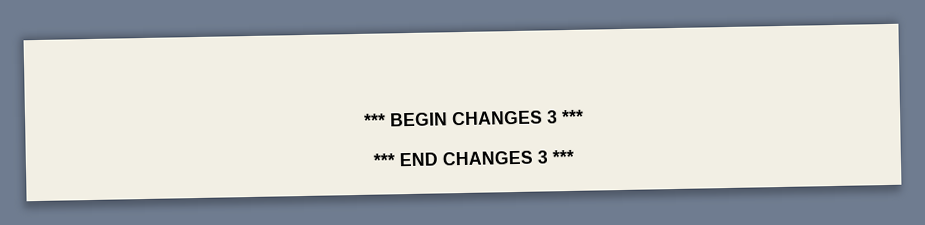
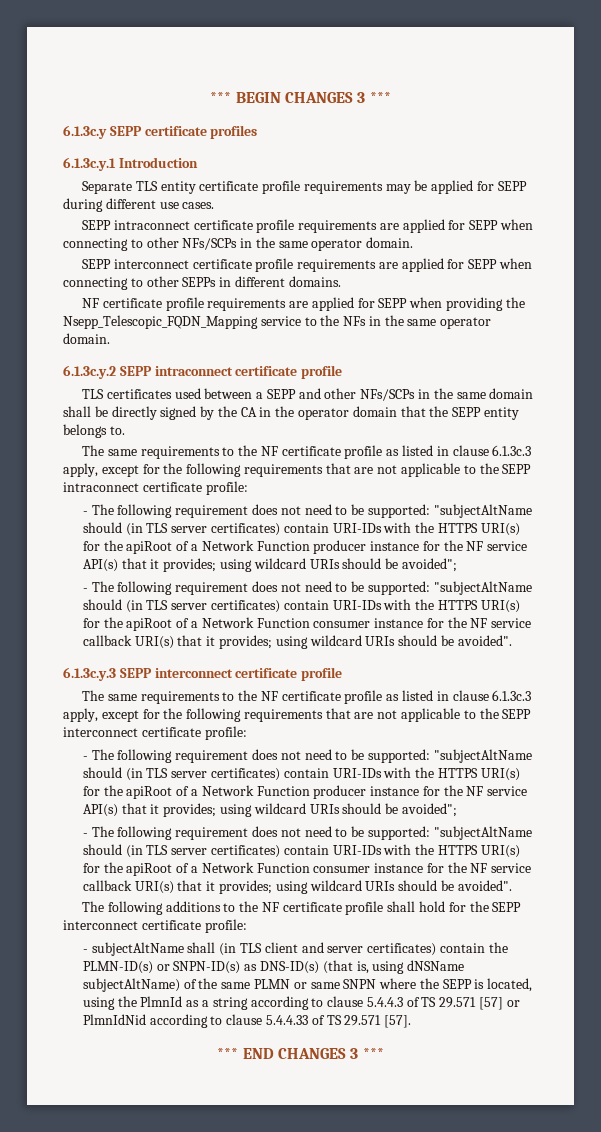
(584, 116) none -> [63,125,258,139] [63,157,198,171] [81,180,527,194] [63,198,215,212] [81,219,533,233] [63,237,414,251] [81,258,532,272] [63,276,341,290] [81,297,525,311] [63,315,492,329] [63,333,110,344] [63,365,343,379] [81,388,534,401] [63,406,519,420] [63,424,125,438] [81,445,532,459] [63,463,532,477] [63,481,248,495] [82,504,532,518] [82,522,520,536] [82,540,528,554] [82,558,457,572] [82,581,532,595] [82,599,520,613] [82,617,532,631] [82,635,512,649] [63,667,343,681] [81,690,532,704] [63,708,532,722] [63,726,247,740] [82,749,532,763] [82,767,520,781] [82,785,528,799] [82,803,457,817] [82,826,532,840] [82,844,520,858] [82,862,532,876] [82,880,512,894] [81,901,522,915] [63,919,247,933] [82,942,508,956] [82,960,465,974] [82,978,533,992] [82,996,520,1010] [82,1014,412,1028] // 6.1.3c.y SEPP certificate profiles // 6.1.3c.y.1 Introduction // Separate TLS entity certificate profile requirements may be applied for SEPP during different use cases. // SEPP intraconnect certificate profile requirements are applied for SEPP when connecting to other NFs/SCPs in the same operator domain. // SEPP interconnect certificate profile requirements are applied for SEPP when connecting to other SEPPs in different domains. // NF certificate profile requirements are applied for SEPP when providing the Nsepp_Telescopic_FQDN_Mapping service to the NFs in the same operator domain. // 6.1.3c.y.2 SEPP intraconnect certificate profile // TLS certificates used between a SEPP and other NFs/SCPs in the same domain shall be directly signed by the CA in the operator domain that the SEPP entity belongs to. // The same requirements to the NF certificate profile as listed in clause 6.1.3c.3 apply, except for the following requirements that are not applicable to the SEPP intraconnect certificate profile: // - The following requirement does not need to be supported: "subjectAltName should (in TLS server certificates) contain URI-IDs with the HTTPS URI(s) for the apiRoot of a Network Function producer instance for the NF service API(s) that it provides; using wildcard URIs should be avoided"; // - The following requirement does not need to be supported: "subjectAltName should (in TLS server certificates) contain URI-IDs with the HTTPS URI(s) for the apiRoot of a Network Function consumer instance for the NF service callback URI(s) that it provides; using wildcard URIs should be avoided". // 6.1.3c.y.3 SEPP interconnect certificate profile // The same requirements to the NF certificate profile as listed in clause 6.1.3c.3 apply, except for the following requirements that are not applicable to the SEPP interconnect certificate profile: // - The following requirement does not need to be supported: "subjectAltName should (in TLS server certificates) contain URI-IDs with the HTTPS URI(s) for the apiRoot of a Network Function producer instance for the NF service API(s) that it provides; using wildcard URIs should be avoided"; // - The following requirement does not need to be supported: "subjectAltName should (in TLS server certificates) contain URI-IDs with the HTTPS URI(s) for the apiRoot of a Network Function consumer instance for the NF service callback URI(s) that it provides; using wildcard URIs should be avoided". // The following additions to the NF certificate profile shall hold for the SEPP interconnect certificate profile: // - subjectAltName shall (in TLS client and server certificates) contain the PLMN-ID(s) or SNPN-ID(s) as DNS-ID(s) (that is, using dNSName subjectAltName) of the same PLMN or same SNPN where the SEPP is located, using the PlmnId as a string according to clause 5.4.4.3 of TS 29.571 [57] or PlmnIdNid according to clause 5.4.4.33 of TS 29.571 [57].

